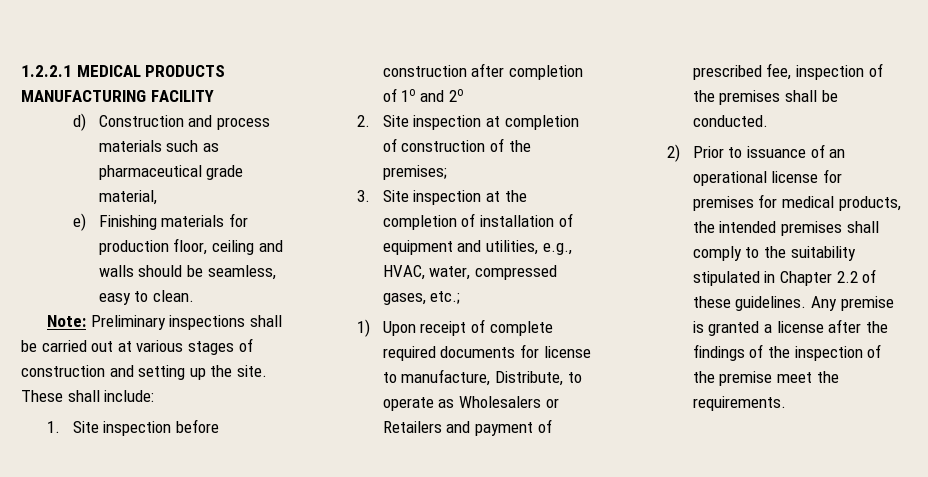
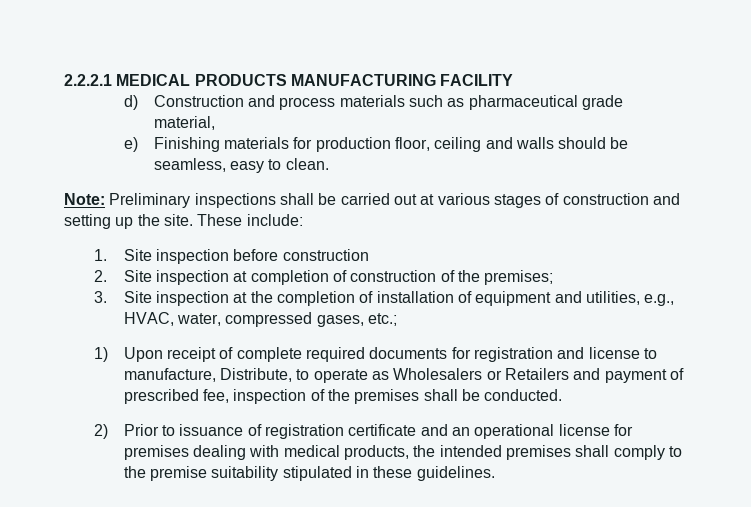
[21,65,72,77] 1.2.2.1 -> [64,74,112,86] 2.2.2.1
[67,390,100,402] shall -> (243, 220) none
[471,63,584,80] [382,88,463,102] after completion of 1o and 2o -> (369, 255) none
(540, 351) none -> [473,347,585,362] registration and
(825, 151) none -> [265,424,448,439] registration certificate and
[758,194,778,208] for -> [193,445,280,460] dealing with
(787, 252) none -> [150,466,208,481] premise
[780,269,877,286] [692,296,894,311] [692,319,888,336] [692,344,882,361] [692,371,839,386] [692,396,786,411] Chapter 2.2 of these guidelines. Any premise is granted a license after the findings of the inspection of the premise meet the requirements. -> [373,466,495,481] these guidelines.

